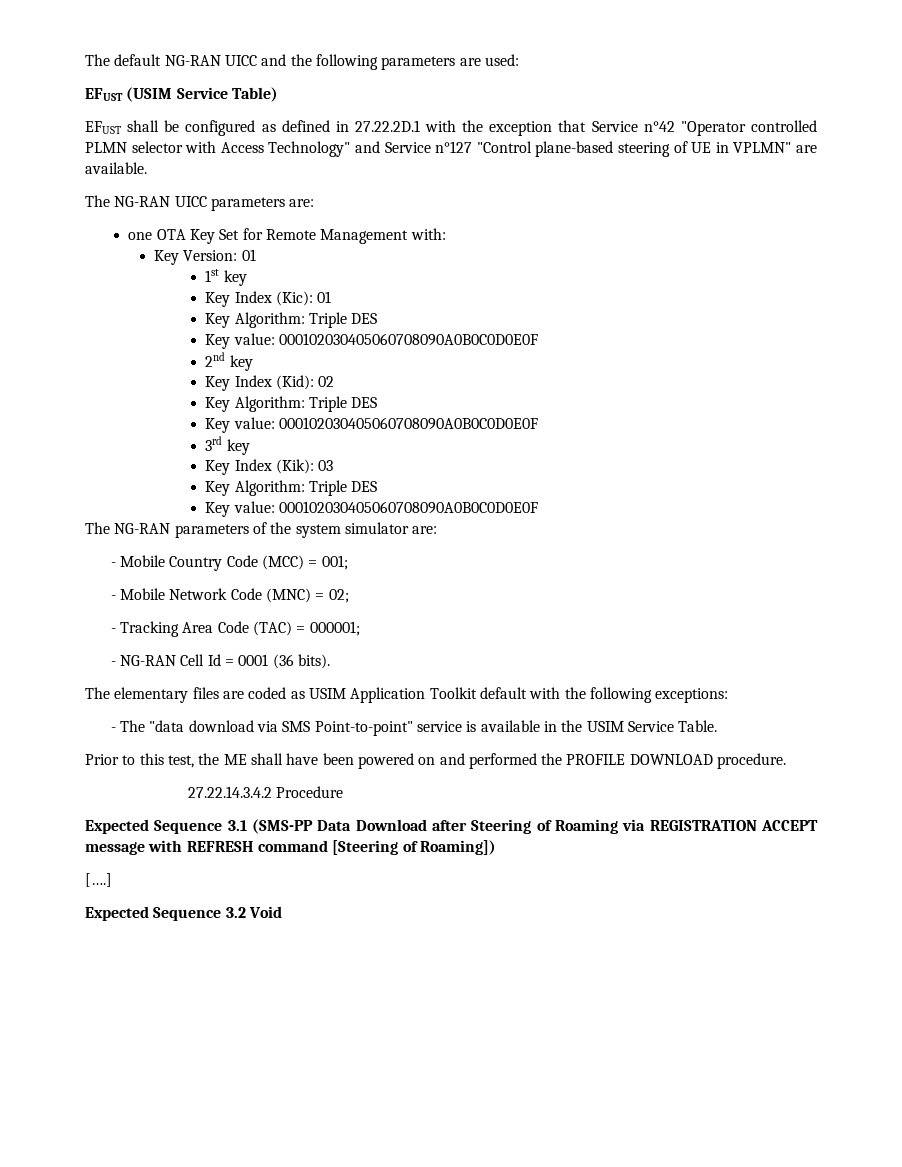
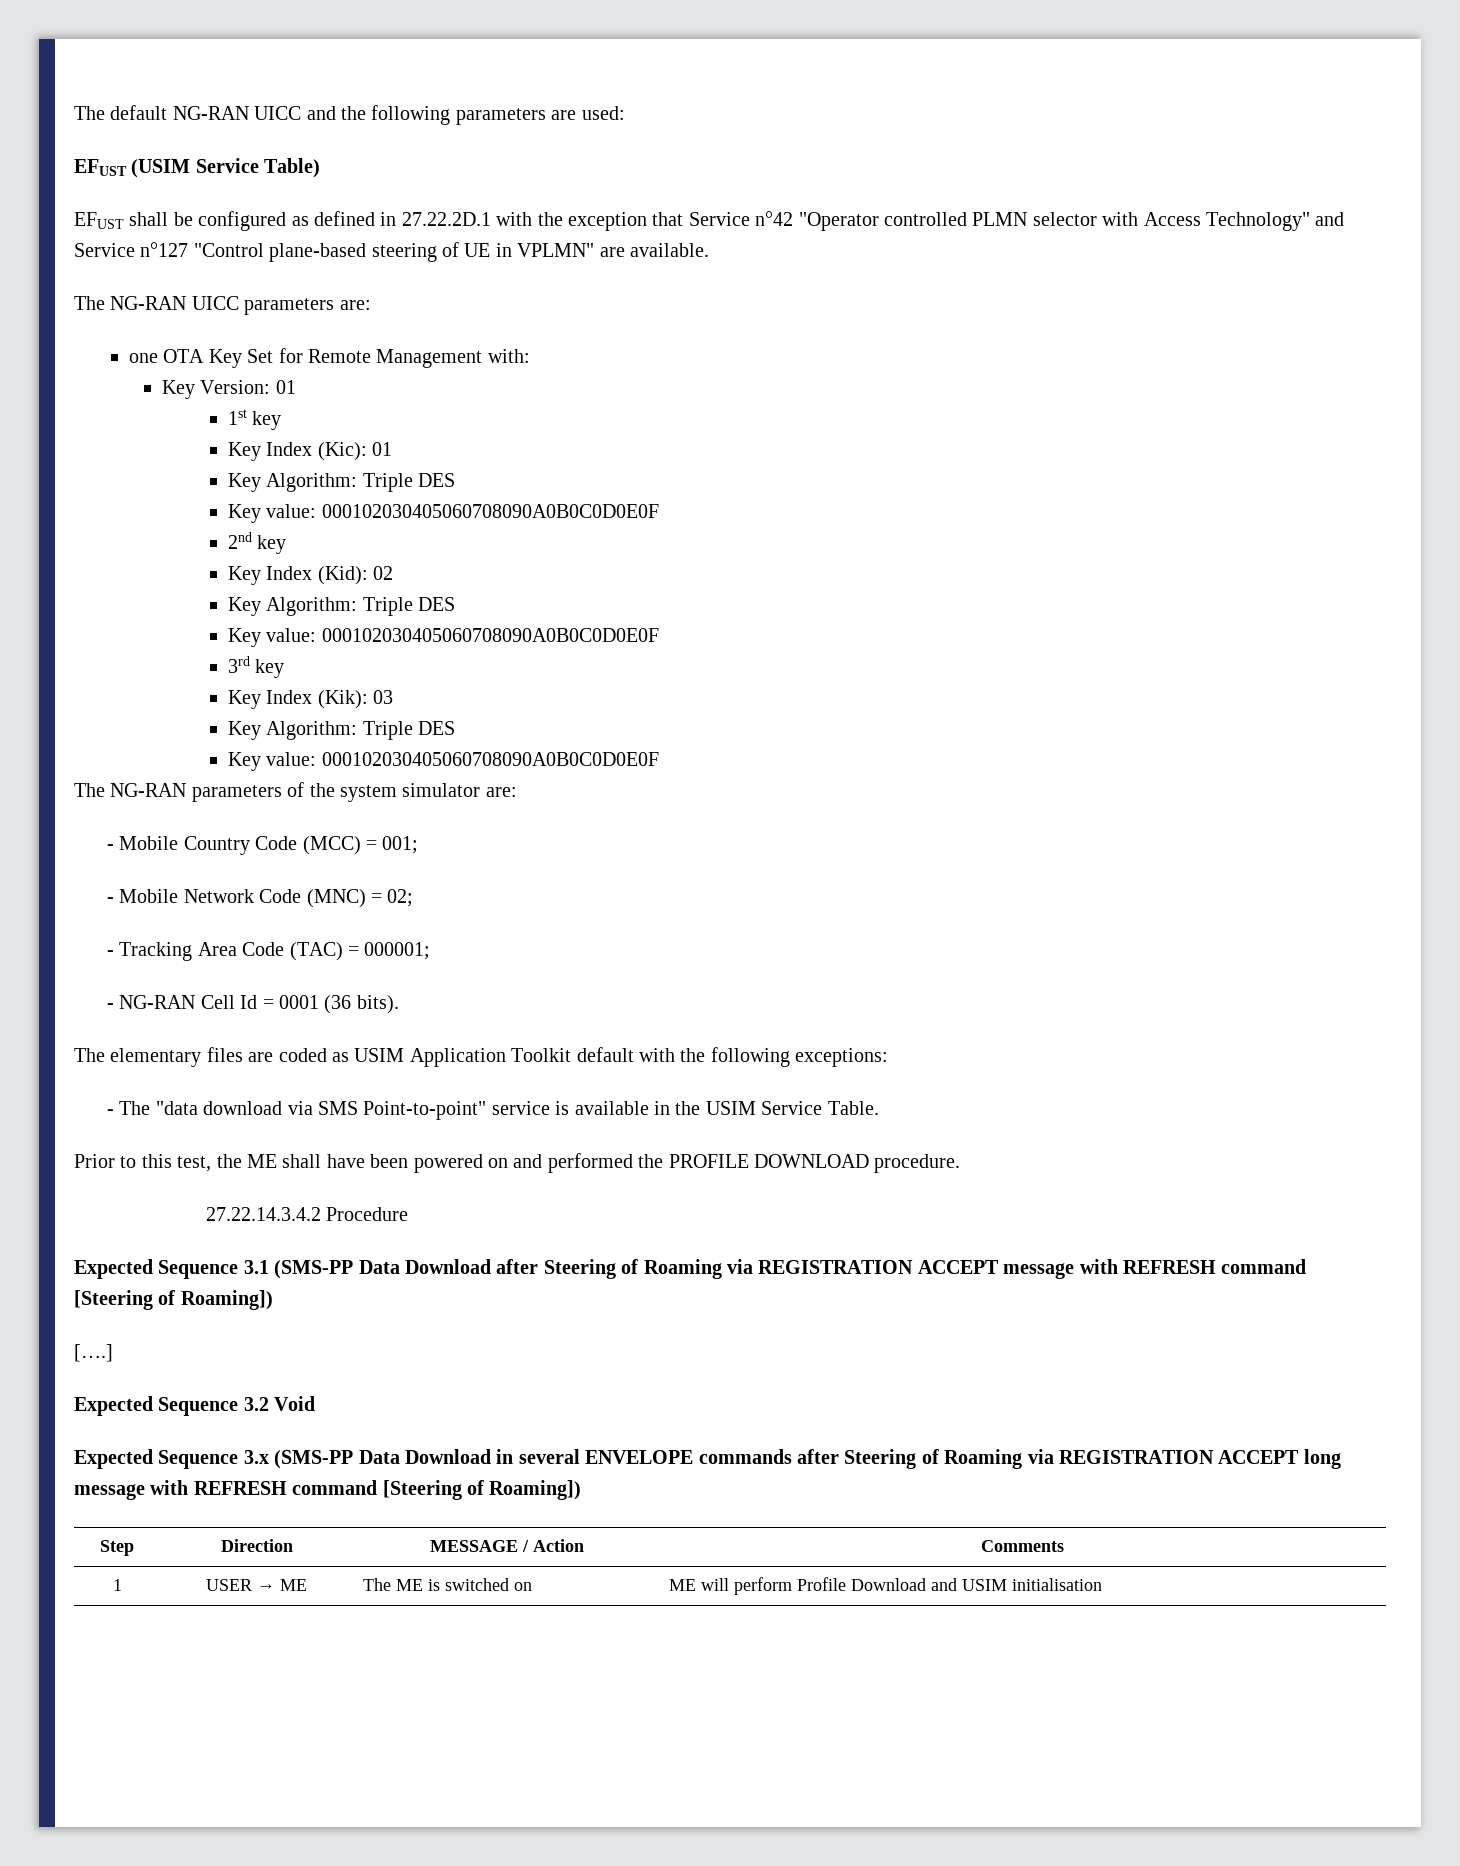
(282, 912) none -> [74,1449,1341,1469] [74,1480,582,1500] [100,1540,134,1556] [220,1539,293,1552] [429,1539,584,1552] [981,1540,1064,1552] [112,1579,122,1591] [206,1579,307,1591] [362,1578,532,1591] [668,1577,1102,1595] // Expected Sequence 3.x (SMS-PP Data Download in several ENVELOPE commands after Steering of Roaming via REGISTRATION ACCEPT long message with REFRESH command [Steering of Roaming]) // Step | Direction | MESSAGE / Action | Comments // 1 | USER → ME | The ME is switched on | ME will perform Profile Download and USIM initialisation

